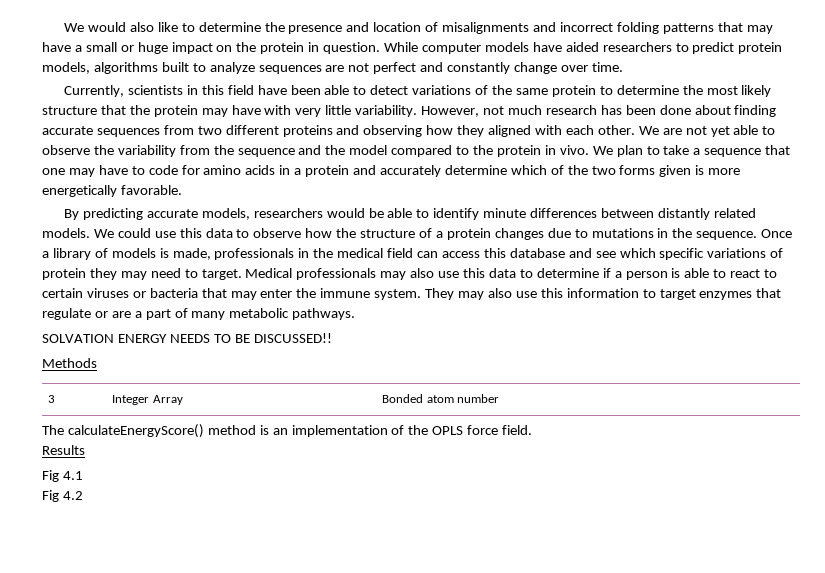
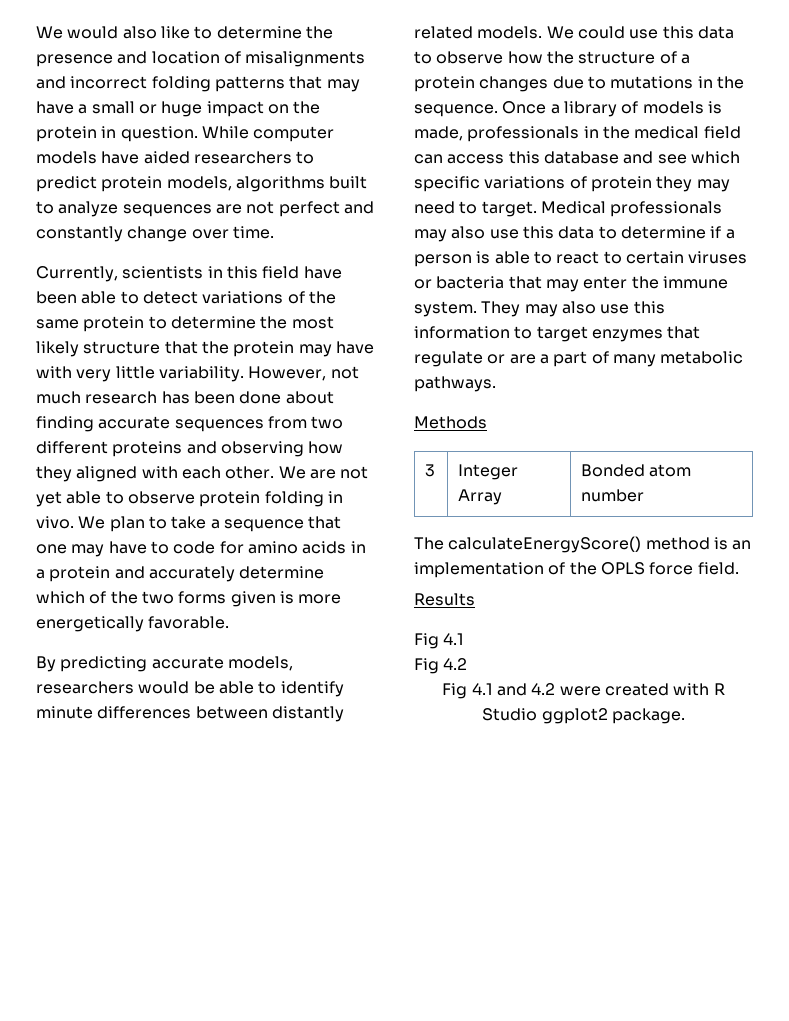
[93,145,541,157] the variability from the sequence and the model compared to the protein -> [199,491,324,507] protein folding
[42,333,332,343] // SOLVATION ENERGY NEEDS TO BE DISCUSSED!! -> (496, 384) none
(83, 495) none -> [442,683,725,699] [482,708,685,724] // Fig 4.1 and 4.2 were created with R Studio ggplot2 package.

